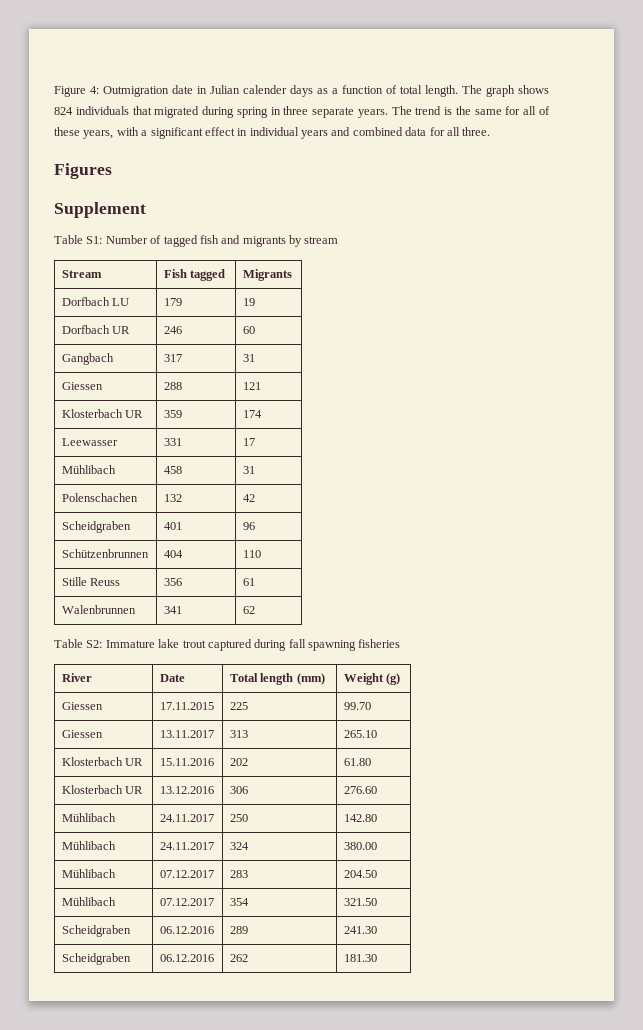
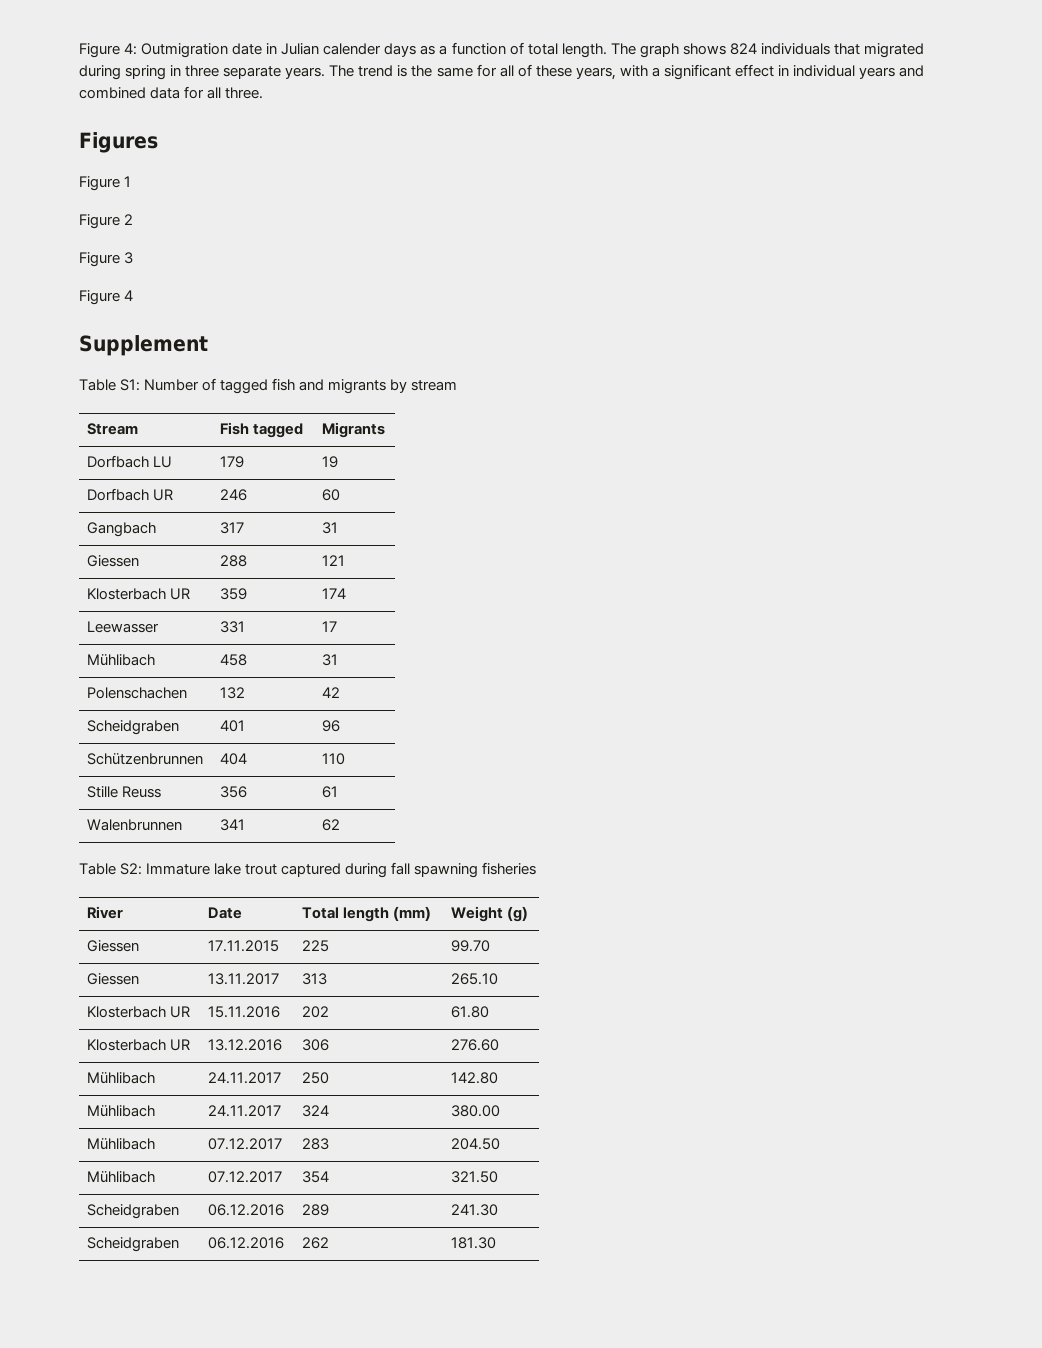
(112, 171) none -> [79,176,132,191] [79,214,134,229] [79,252,134,267] [79,290,134,305] // Figure 1 // Figure 2 // Figure 3 // Figure 4

